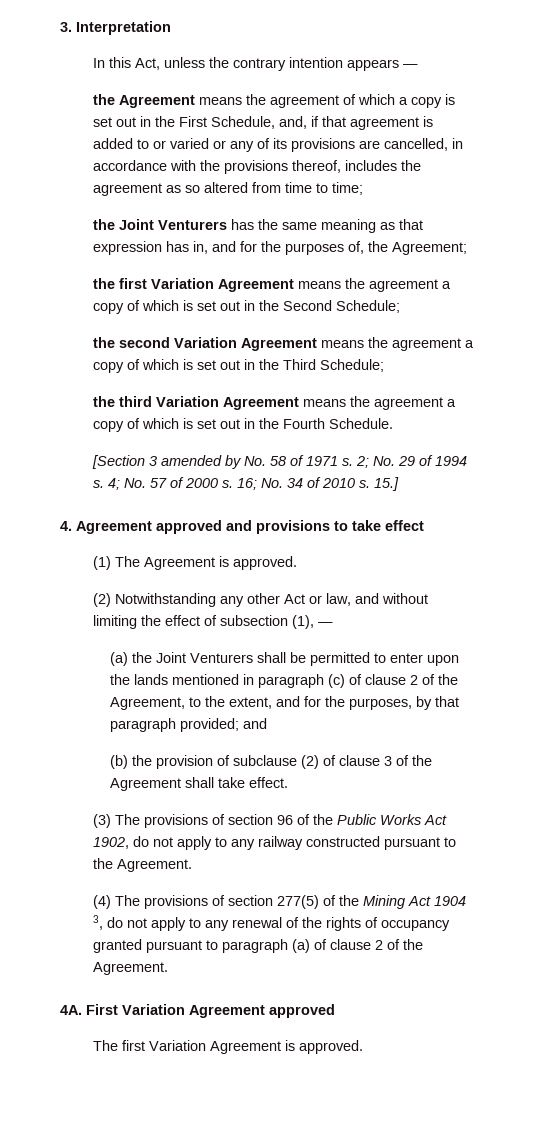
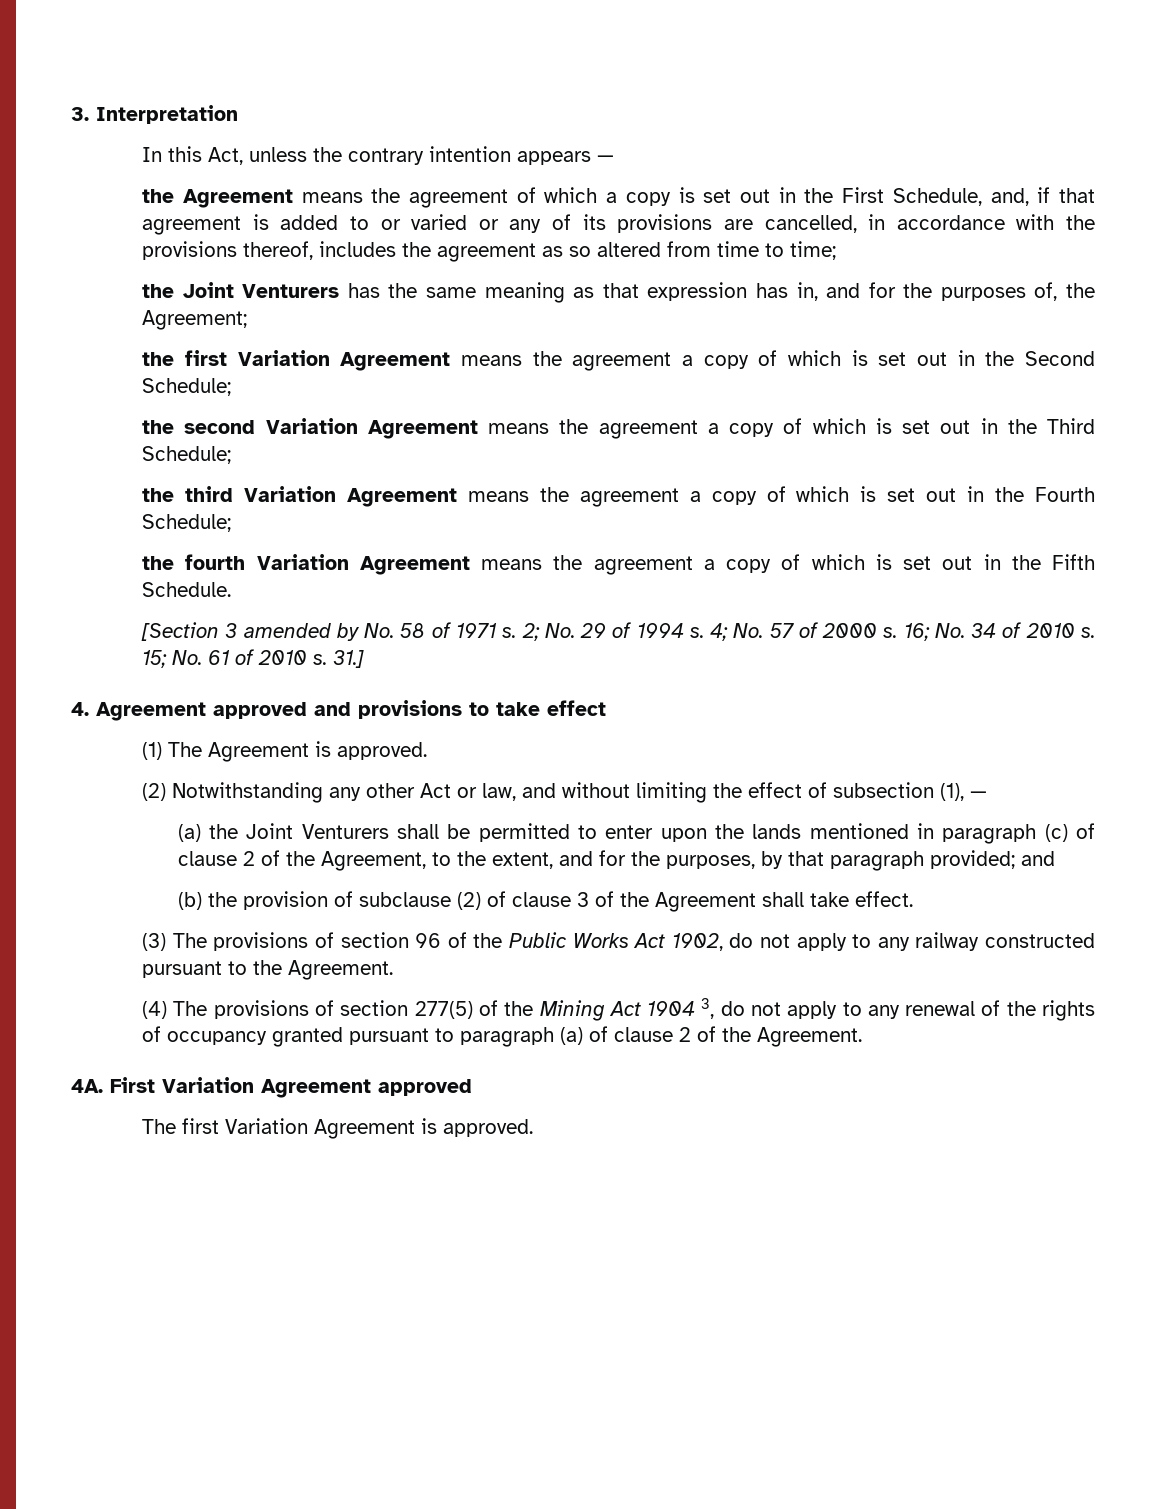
(326, 423) none -> [142,514,232,532] [142,554,1095,575] Schedule; // the fourth Variation Agreement means the agreement a copy of which is set out in the Fifth
[374,477,400,491] 15.] -> [142,649,365,668] 15; No. 61 of 2010 s. 31.]

